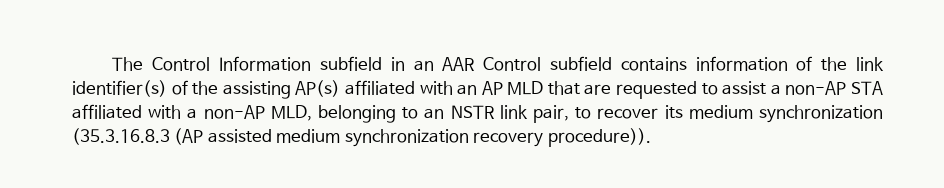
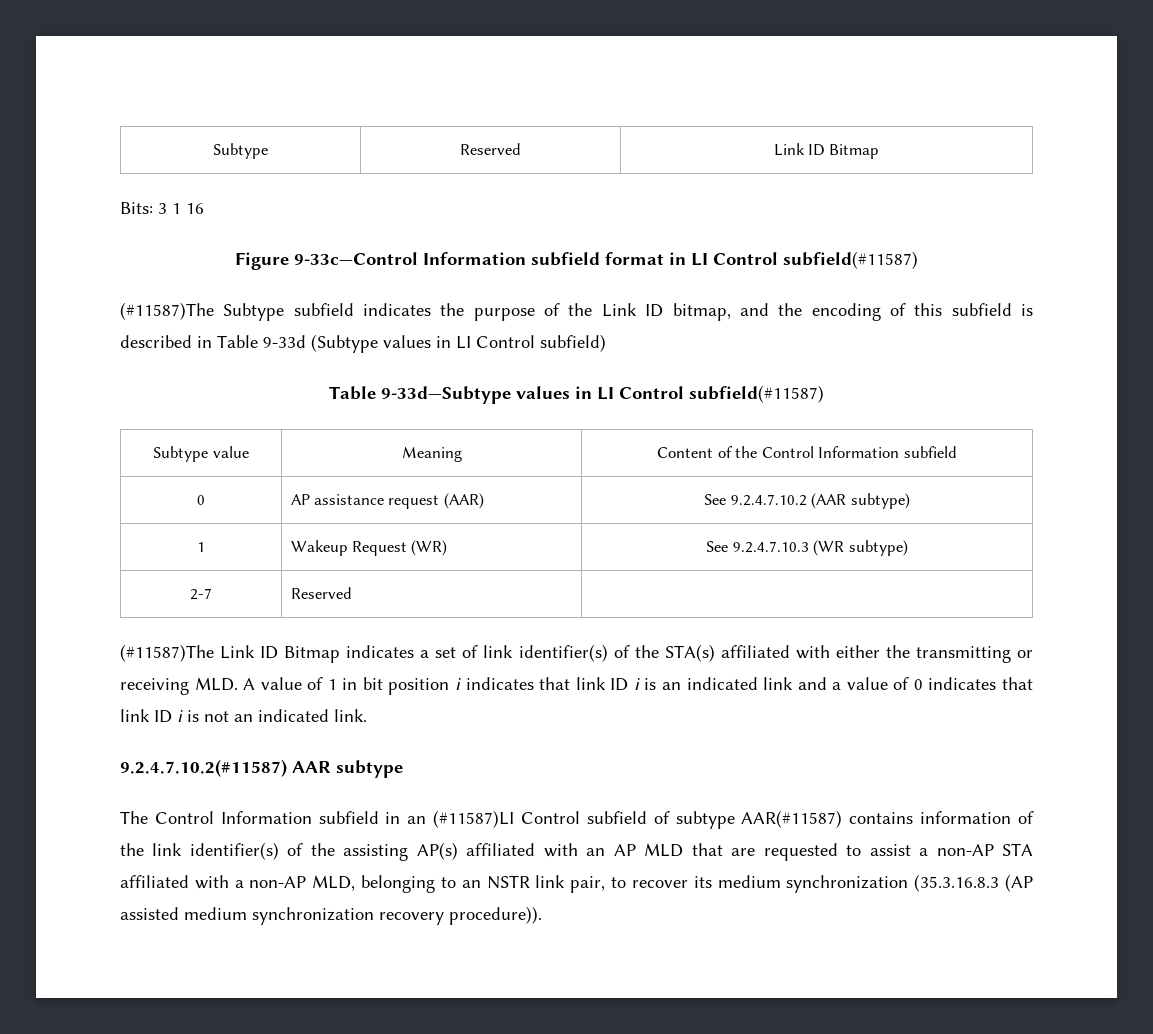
(112, 64) none -> [213,143,268,159] [459,143,521,155] [773,143,880,159] [120,202,204,214] [235,251,918,270] [120,302,1034,321] [120,334,606,353] [329,385,824,404] [153,446,249,462] [401,447,462,462] [657,446,957,458] [197,495,205,505] [290,493,484,509] [704,493,910,509] [197,542,205,552] [290,540,448,556] [706,540,908,556] [190,588,212,600] [290,587,352,599] [120,644,1033,663] [120,677,1033,695] [120,709,367,723] [120,759,403,778] Subtype | Reserved | Link ID Bitmap // Bits: 3 1 16 // Figure 9-33c—Control Information subfield format in LI Control subfield(#11587) // (#11587)The Subtype subfield indicates the purpose of the Link ID bitmap, and the encoding of this subfield is described in Table 9-33d (Subtype values in LI Control subfield) // Table 9-33d—Subtype values in LI Control subfield(#11587) // Subtype value | Meaning | Content of the Control Information subfield // 0 | AP assistance request (AAR) | See 9.2.4.7.10.2 (AAR subtype) // 1 | Wakeup Request (WR) | See 9.2.4.7.10.3 (WR subtype) // 2-7 | Reserved | // (#11587)The Link ID Bitmap indicates a set of link identifier(s) of the STA(s) affiliated with either the transmitting or receiving MLD. A value of 1 in bit position i indicates that link ID i is an indicated link and a value of 0 indicates that link ID i is not an indicated link. // 9.2.4.7.10.2(#11587) AAR subtype //
[442,57,476,71] AAR -> [433,810,515,828] (#11587)LI
(612, 63) none -> [653,810,843,829] of subtype AAR(#11587)

